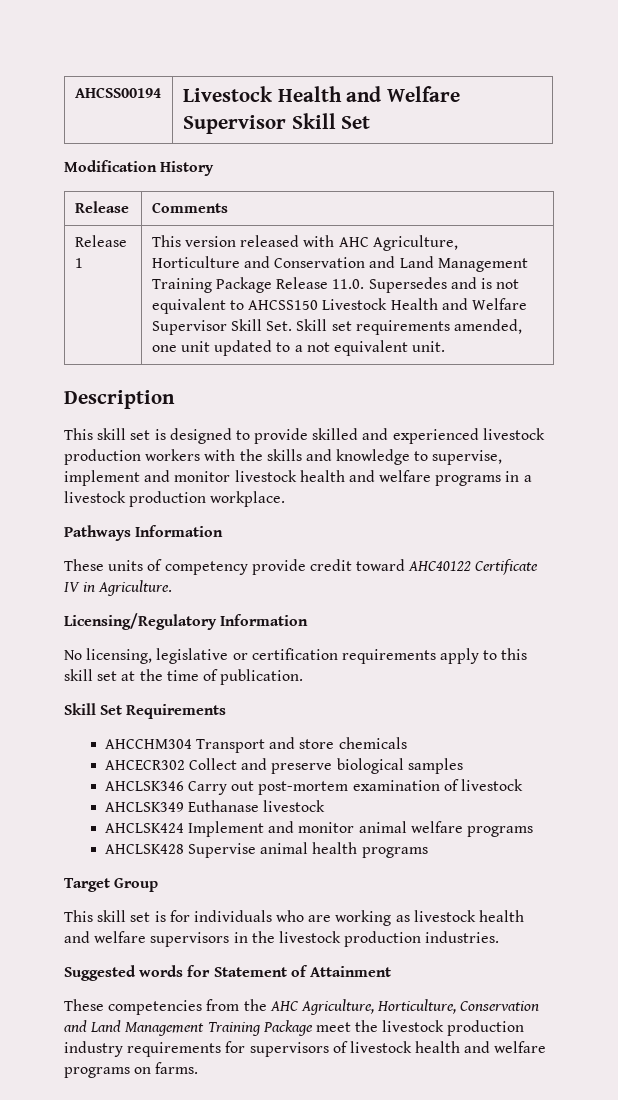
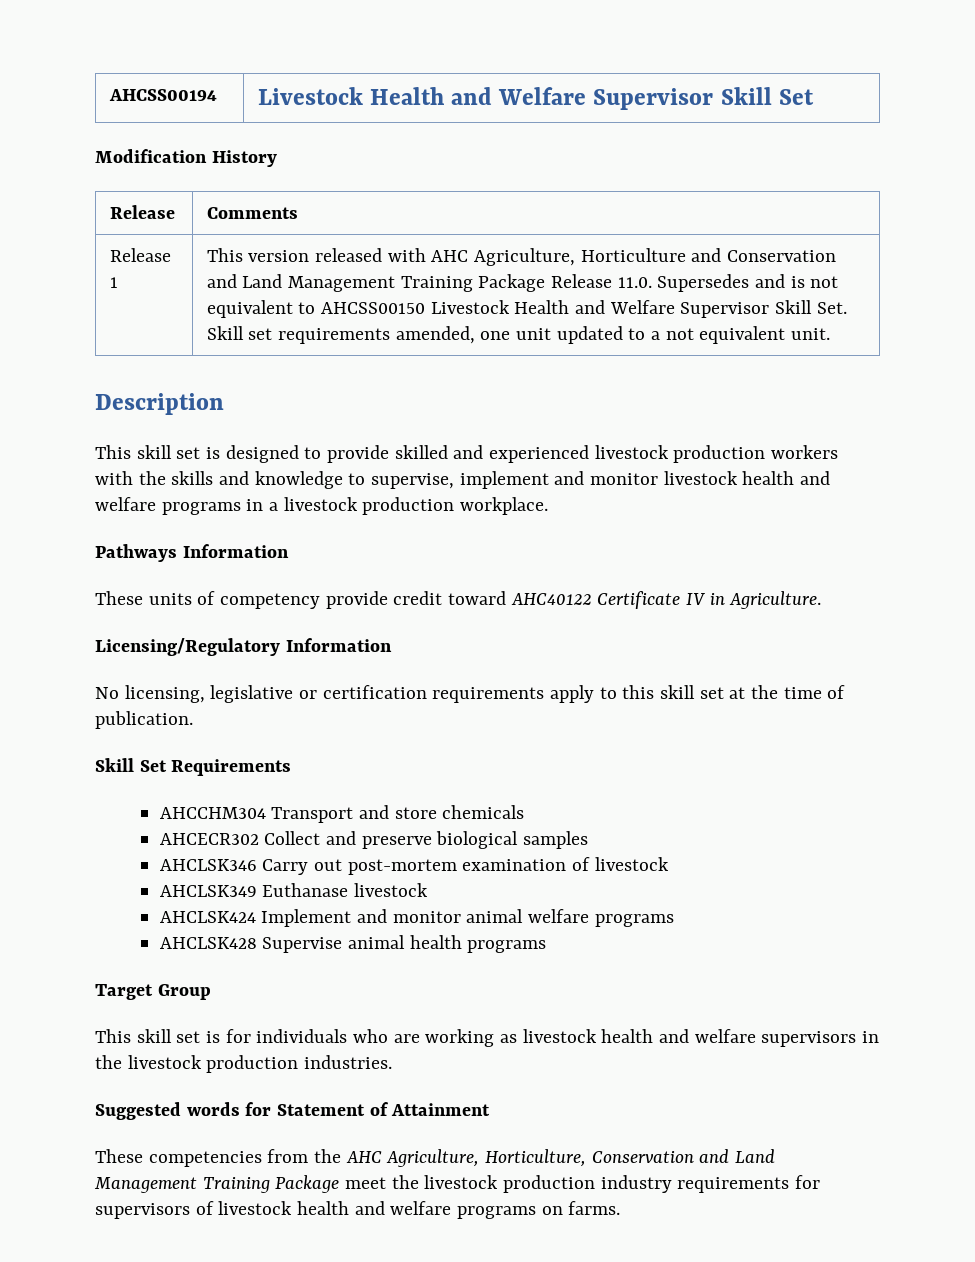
[248,300,319,310] AHCSS150 -> [321,302,426,314] AHCSS00150

